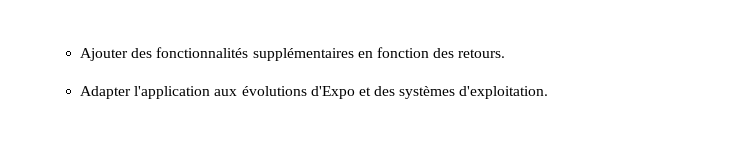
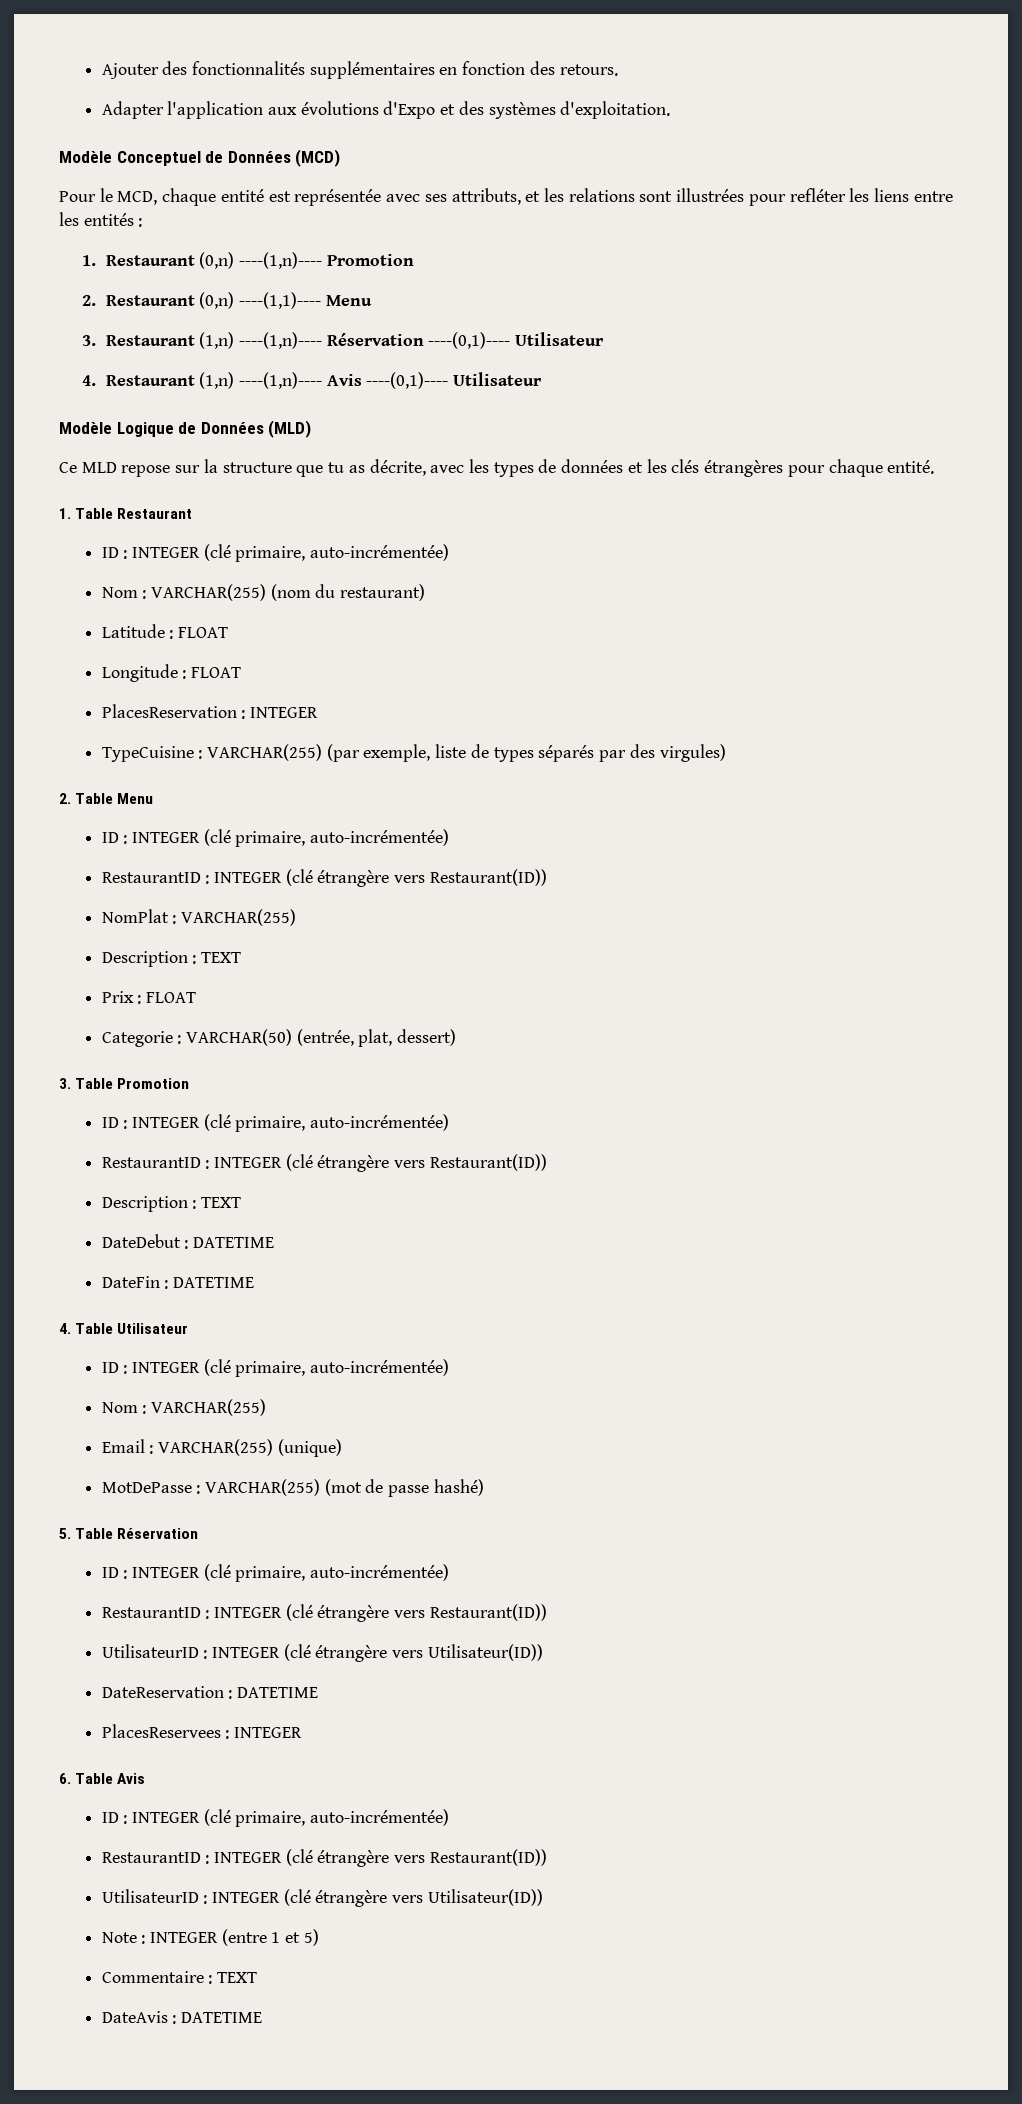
(549, 92) none -> [59,149,341,167] [59,188,953,206] [59,212,143,227] [82,252,414,269] [82,292,372,309] [82,332,605,349] [82,372,543,389] [59,420,312,438] [59,459,935,477] [59,508,193,519] [101,544,450,562] [101,584,426,601] [101,624,228,639] [101,664,241,682] [101,704,318,719] [101,744,726,762] [59,793,154,804] [101,829,450,847] [101,869,547,887] [101,909,296,926] [101,951,241,967] [101,991,196,1004] [101,1029,457,1047] [59,1078,190,1089] [101,1114,450,1132] [101,1154,547,1172] [101,1196,241,1212] [101,1234,274,1249] [101,1276,254,1289] [59,1323,189,1334] [101,1359,450,1377] [101,1399,266,1416] [101,1439,342,1457] [101,1479,484,1497] [59,1528,199,1539] [101,1564,450,1582] [101,1604,547,1622] [101,1644,543,1662] [101,1686,318,1699] [101,1724,302,1739] [59,1773,146,1784] [101,1809,450,1827] [101,1849,547,1867] [101,1889,543,1907] [101,1929,319,1946] [101,1971,257,1984] [101,2011,262,2024] // Modèle Conceptuel de Données (MCD) // Pour le MCD, chaque entité est représentée avec ses attributs, et les relations sont illustrées pour refléter les liens entre les entités : // 1. Restaurant (0,n) ----(1,n)---- Promotion // 2. Restaurant (0,n) ----(1,1)---- Menu // 3. Restaurant (1,n) ----(1,n)---- Réservation ----(0,1)---- Utilisateur // 4. Restaurant (1,n) ----(1,n)---- Avis ----(0,1)---- Utilisateur // Modèle Logique de Données (MLD) // Ce MLD repose sur la structure que tu as décrite, avec les types de données et les clés étrangères pour chaque entité. // 1. Table Restaurant // ID : INTEGER (clé primaire, auto-incrémentée) // Nom : VARCHAR(255) (nom du restaurant) // Latitude : FLOAT // Longitude : FLOAT // PlacesReservation : INTEGER // TypeCuisine : VARCHAR(255) (par exemple, liste de types séparés par des virgules) // 2. Table Menu // ID : INTEGER (clé primaire, auto-incrémentée) // RestaurantID : INTEGER (clé étrangère vers Restaurant(ID)) // NomPlat : VARCHAR(255) // Description : TEXT // Prix : FLOAT // Categorie : VARCHAR(50) (entrée, plat, dessert) // 3. Table Promotion // ID : INTEGER (clé primaire, auto-incrémentée) // RestaurantID : INTEGER (clé étrangère vers Restaurant(ID)) // Description : TEXT // DateDebut : DATETIME // DateFin : DATETIME // 4. Table Utilisateur // ID : INTEGER (clé primaire, auto-incrémentée) // Nom : VARCHAR(255) // Email : VARCHAR(255) (unique) // MotDePasse : VARCHAR(255) (mot de passe hashé) // 5. Table Réservation // ID : INTEGER (clé primaire, auto-incrémentée) // RestaurantID : INTEGER (clé étrangère vers Restaurant(ID)) // UtilisateurID : INTEGER (clé étrangère vers Utilisateur(ID)) // DateReservation : DATETIME // PlacesReservees : INTEGER // 6. Table Avis // ID : INTEGER (clé primaire, auto-incrémentée) // RestaurantID : INTEGER (clé étrangère vers Restaurant(ID)) // UtilisateurID : INTEGER (clé étrangère vers Utilisateur(ID)) // Note : INTEGER (entre 1 et 5) // Commentaire : TEXT // DateAvis : DATETIME

